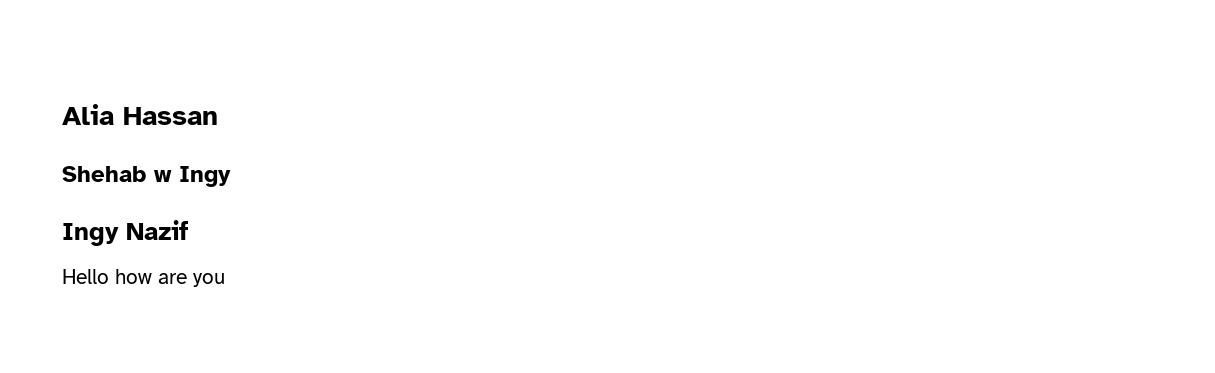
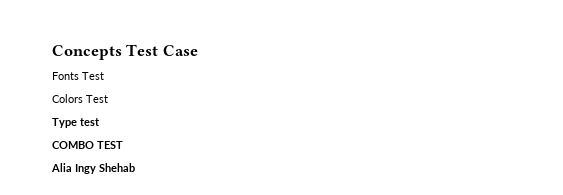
[62,104,218,125] [62,166,231,187] [62,220,189,246] [62,269,225,287] Alia Hassan // Shehab w Ingy // Ingy Nazif // Hello how are you -> [52,44,198,60] [52,72,104,80] [52,94,108,103] [52,118,100,128] [52,141,123,149] [51,163,135,174] Concepts Test Case // Fonts Test // Colors Test // Type test // COMBO TEST // Alia Ingy Shehab

